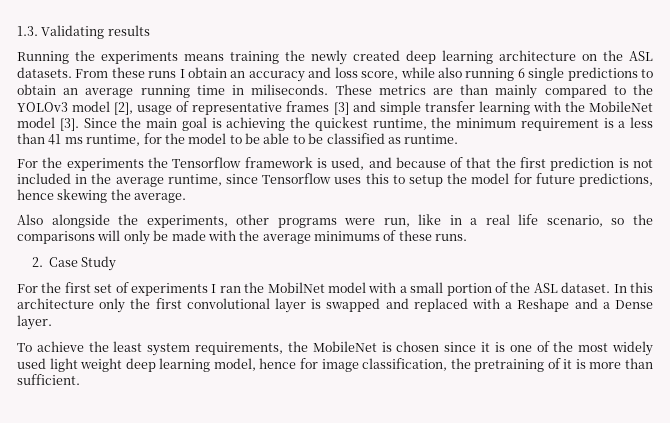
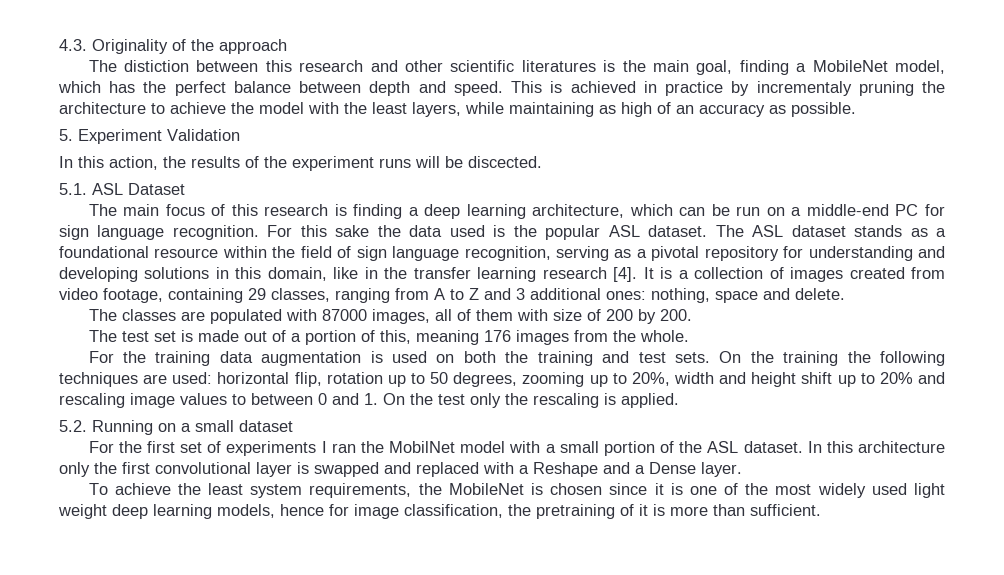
[17,25,150,39] [17,50,653,65] [17,67,654,82] [17,84,653,99] [17,101,653,115] [17,117,653,131] [17,133,459,146] [17,157,653,171] [17,173,653,187] [17,189,187,203] [17,214,654,228] [17,230,468,245] [31,256,117,271] 1.3. Validating results // Running the experiments means training the newly created deep learning architecture on the ASL datasets. From these runs I obtain an accuracy and loss score, while also running 6 single predictions to obtain an average running time in miliseconds. These metrics are than mainly compared to the YOLOv3 model [2], usage of representative frames [3] and simple transfer learning with the MobileNet model [3]. Since the main goal is achieving the quickest runtime, the minimum requirement is a less than 41 ms runtime, for the model to be able to be classified as runtime. // For the experiments the Tensorflow framework is used, and because of that the first prediction is not included in the average runtime, since Tensorflow uses this to setup the model for future predictions, hence skewing the average. // Also alongside the experiments, other programs were run, like in a real life scenario, so the comparisons will only be made with the average minimums of these runs. // 2. Case Study -> [59,39,287,54] [88,60,945,75] [58,81,946,96] [59,102,856,117] [59,129,240,144] [59,156,542,171] [59,183,185,195] [88,204,946,219] [59,225,947,240] [59,246,945,261] [59,267,946,282] [59,288,845,303] [88,309,692,324] [88,330,689,345] [88,351,945,366] [59,372,945,387] [59,393,679,408] [59,420,293,435] 4.3. Originality of the approach // The distiction between this research and other scientific literatures is the main goal, finding a MobileNet model, which has the perfect balance between depth and speed. This is achieved in practice by incrementaly pruning the architecture to achieve the model with the least layers, while maintaining as high of an accuracy as possible. // 5. Experiment Validation // In this action, the results of the experiment runs will be discected. // 5.1. ASL Dataset // The main focus of this research is finding a deep learning architecture, which can be run on a middle-end PC for sign language recognition. For this sake the data used is the popular ASL dataset. The ASL dataset stands as a foundational resource within the field of sign language recognition, serving as a pivotal repository for understanding and developing solutions in this domain, like in the transfer learning research [4]. It is a collection of images created from video footage, containing 29 classes, ranging from A to Z and 3 additional ones: nothing, space and delete. // The classes are populated with 87000 images, all of them with size of 200 by 200. // The test set is made out of a portion of this, meaning 176 images from the whole. // For the training data augmentation is used on both the training and test sets. On the training the following techniques are used: horizontal flip, rotation up to 50 degrees, zooming up to 20%, width and height shift up to 20% and rescaling image values to between 0 and 1. On the test only the rescaling is applied. // 5.2. Running on a small dataset
[213,358,256,371] model, -> [217,504,275,518] models,

